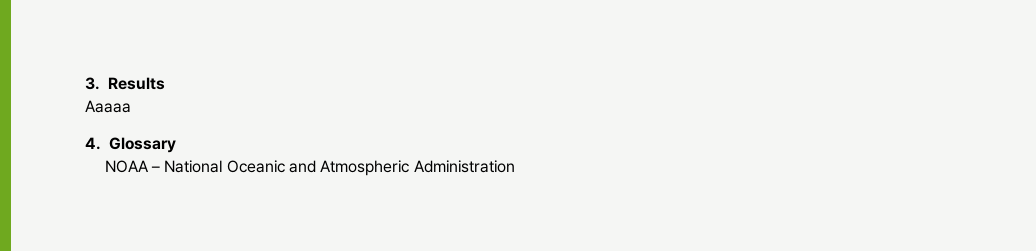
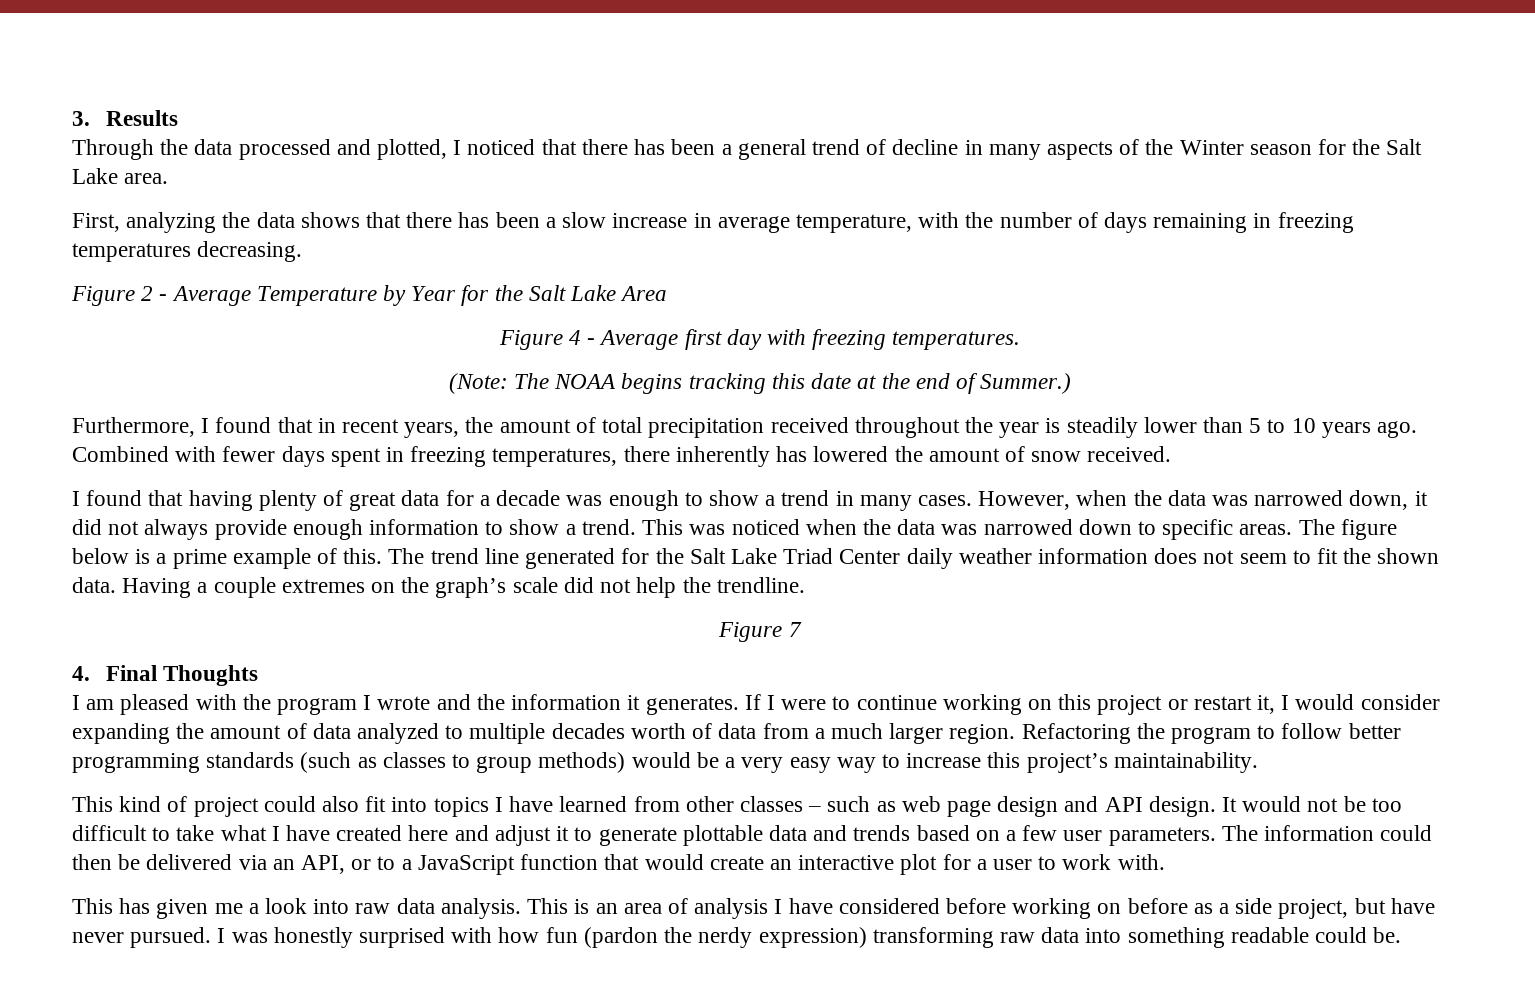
[85,100,131,113] [85,137,176,153] [104,160,515,176] Aaaaa // 4. Glossary // NOAA – National Oceanic and Atmospheric Administration -> [72,139,1423,160] [72,168,169,184] [72,212,1354,233] [72,241,303,262] [71,285,668,306] [498,329,1021,350] [448,373,1072,394] [72,417,1418,438] [72,446,1172,467] [72,490,1428,511] [72,519,1397,540] [72,548,1440,569] [72,577,805,598] [718,622,802,642] [72,665,258,686] [72,694,1440,715] [72,723,1401,744] [72,752,1258,773] [72,796,1402,817] [72,825,1433,846] [72,854,1165,875] [72,898,1435,919] [72,927,1402,948] Through the data processed and plotted, I noticed that there has been a general trend of decline in many aspects of the Winter season for the Salt Lake area. // First, analyzing the data shows that there has been a slow increase in average temperature, with the number of days remaining in freezing temperatures decreasing. // Figure 2 - Average Temperature by Year for the Salt Lake Area // Figure 4 - Average first day with freezing temperatures. // (Note: The NOAA begins tracking this date at the end of Summer.) // Furthermore, I found that in recent years, the amount of total precipitation received throughout the year is steadily lower than 5 to 10 years ago. Combined with fewer days spent in freezing temperatures, there inherently has lowered the amount of snow received. // I found that having plenty of great data for a decade was enough to show a trend in many cases. However, when the data was narrowed down, it did not always provide enough information to show a trend. This was noticed when the data was narrowed down to specific areas. The figure below is a prime example of this. The trend line generated for the Salt Lake Triad Center daily weather information does not seem to fit the shown data. Having a couple extremes on the graph’s scale did not help the trendline. // Figure 7 // 4. Final Thoughts // I am pleased with the program I wrote and the information it generates. If I were to continue working on this project or restart it, I would consider expanding the amount of data analyzed to multiple decades worth of data from a much larger region. Refactoring the program to follow better programming standards (such as classes to group methods) would be a very easy way to increase this project’s maintainability. // This kind of project could also fit into topics I have learned from other classes – such as web page design and API design. It would not be too difficult to take what I have created here and adjust it to generate plottable data and trends based on a few user parameters. The information could then be delivered via an API, or to a JavaScript function that would create an interactive plot for a user to work with. // This has given me a look into raw data analysis. This is an area of analysis I have considered before working on before as a side project, but have never pursued. I was honestly surprised with how fun (pardon the nerdy expression) transforming raw data into something readable could be.

